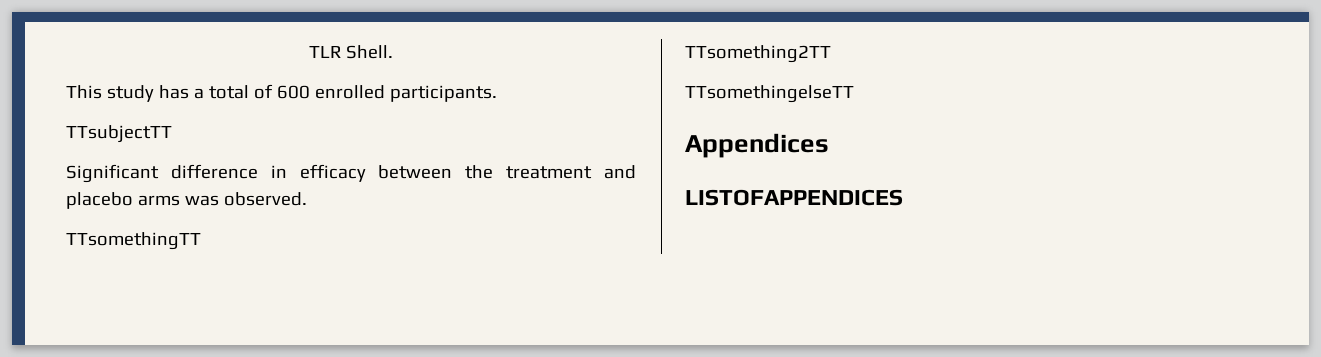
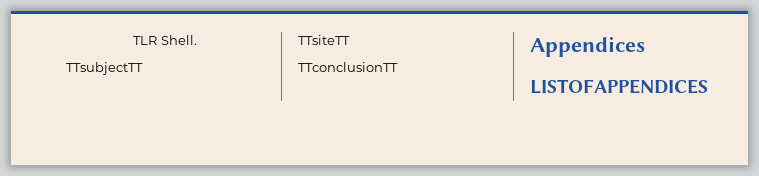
[66,84,497,102] [66,125,172,143] [66,164,636,183] [66,192,307,209] [66,232,201,250] [685,45,831,63] [685,85,854,103] This study has a total of 600 enrolled participants. // TTsubjectTT // Significant difference in efficacy between the treatment and placebo arms was observed. // TTsomethingTT // TTsomething2TT // TTsomethingelseTT -> [66,62,143,75] [298,35,350,45] [298,62,398,72] TTsubjectTT // TTsiteTT // TTconclusionTT

